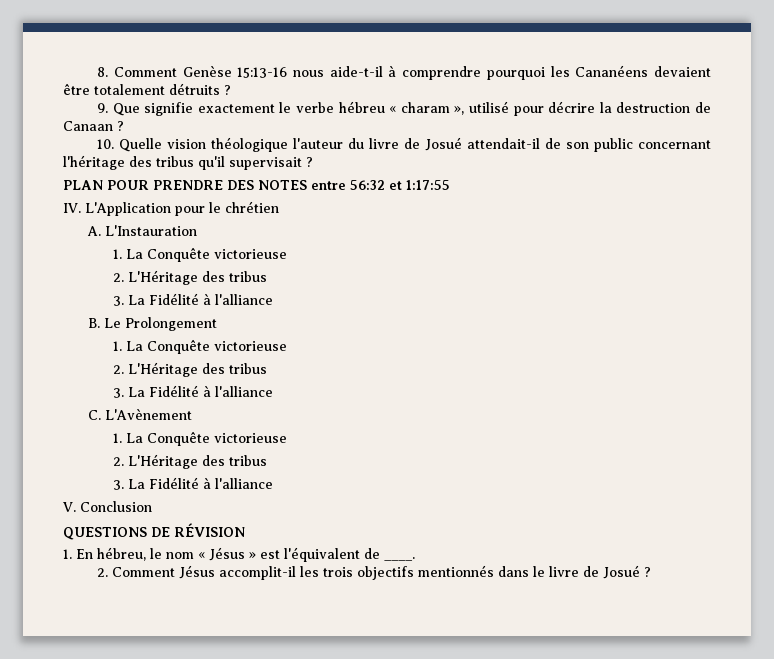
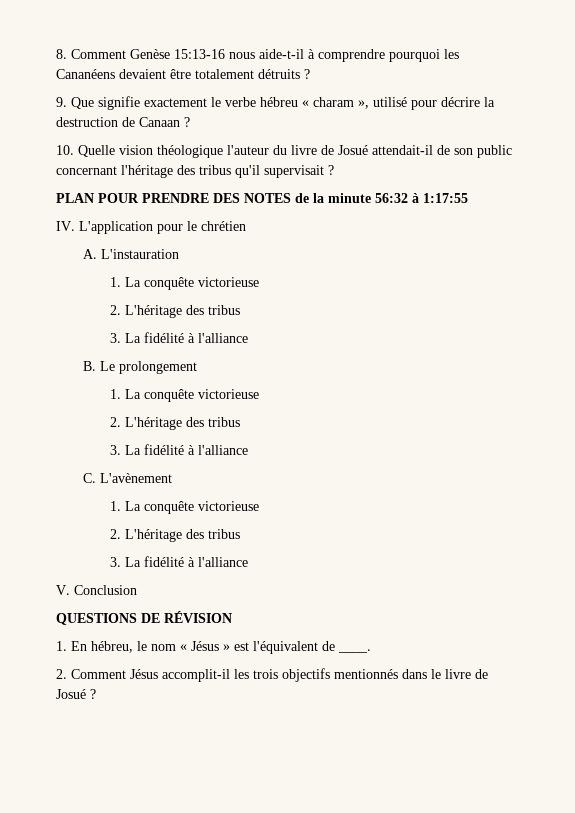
[311,180,402,190] entre 56:32 et -> [295,193,419,203] de la minute 56:32 à
[85,202,171,216] L'Application -> [79,221,153,234] L'application
[105,225,198,236] [113,247,288,262] [113,270,268,285] [113,293,200,306] L'Instauration // 1. La Conquête victorieuse // 2. L'Héritage des tribus // 3. La Fidélité -> [101,249,180,259] [110,277,260,290] [110,305,241,318] [110,332,185,343] L'instauration // 1. La conquête victorieuse // 2. L'héritage des tribus // 3. La fidélité
[125,317,218,331] [113,339,288,354] [113,362,268,377] [113,385,200,398] Prolongement // 1. La Conquête victorieuse // 2. L'Héritage des tribus // 3. La Fidélité -> [119,361,198,374] [110,389,260,402] [110,417,241,430] [110,444,185,455] prolongement // 1. La conquête victorieuse // 2. L'héritage des tribus // 3. La fidélité
[105,408,193,420] [113,431,288,446] [113,454,268,469] [113,477,200,490] L'Avènement // 1. La Conquête victorieuse // 2. L'Héritage des tribus // 3. La Fidélité -> [100,473,173,483] [110,501,260,514] [110,529,241,542] [110,556,185,567] L'avènement // 1. La conquête victorieuse // 2. L'héritage des tribus // 3. La fidélité

